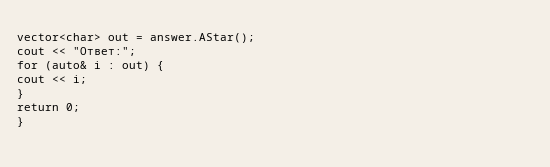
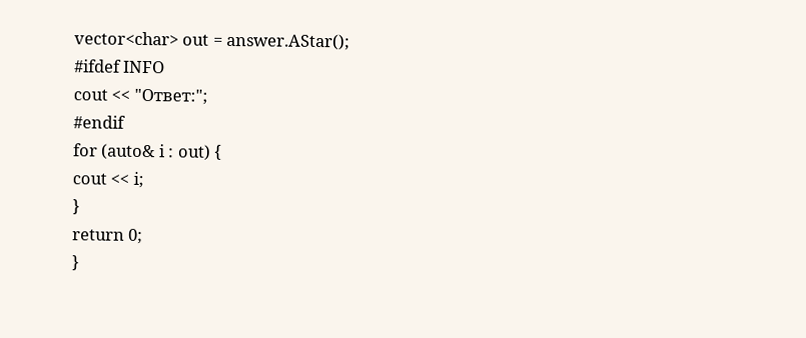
(255, 38) none -> [74,59,166,74] // #ifdef INFO
(136, 51) none -> [73,115,126,129] // #endif

